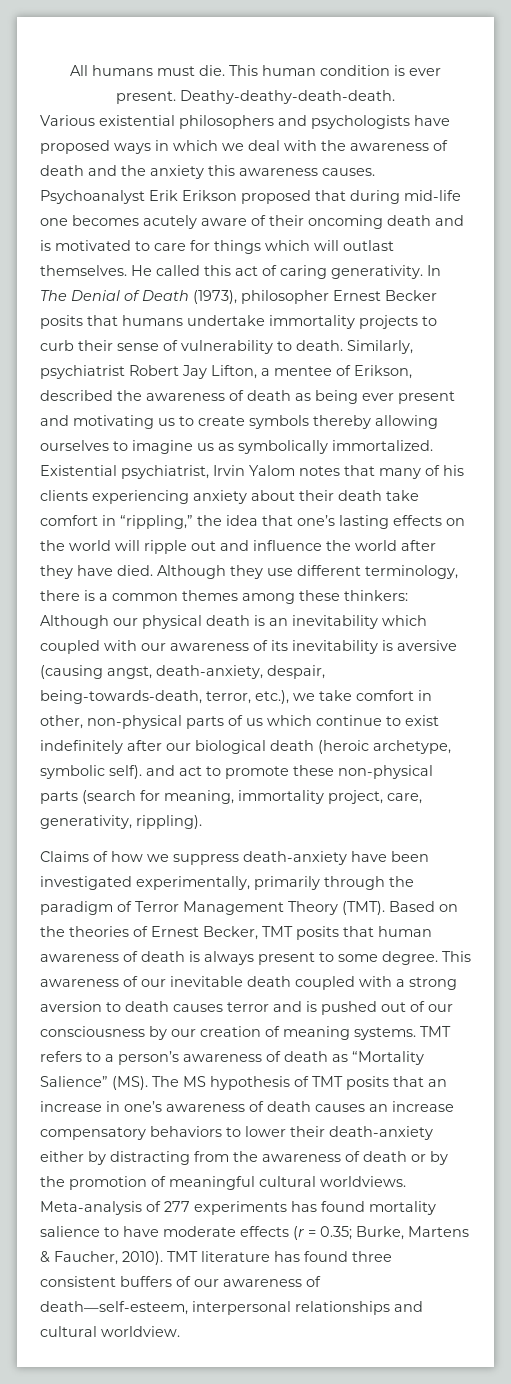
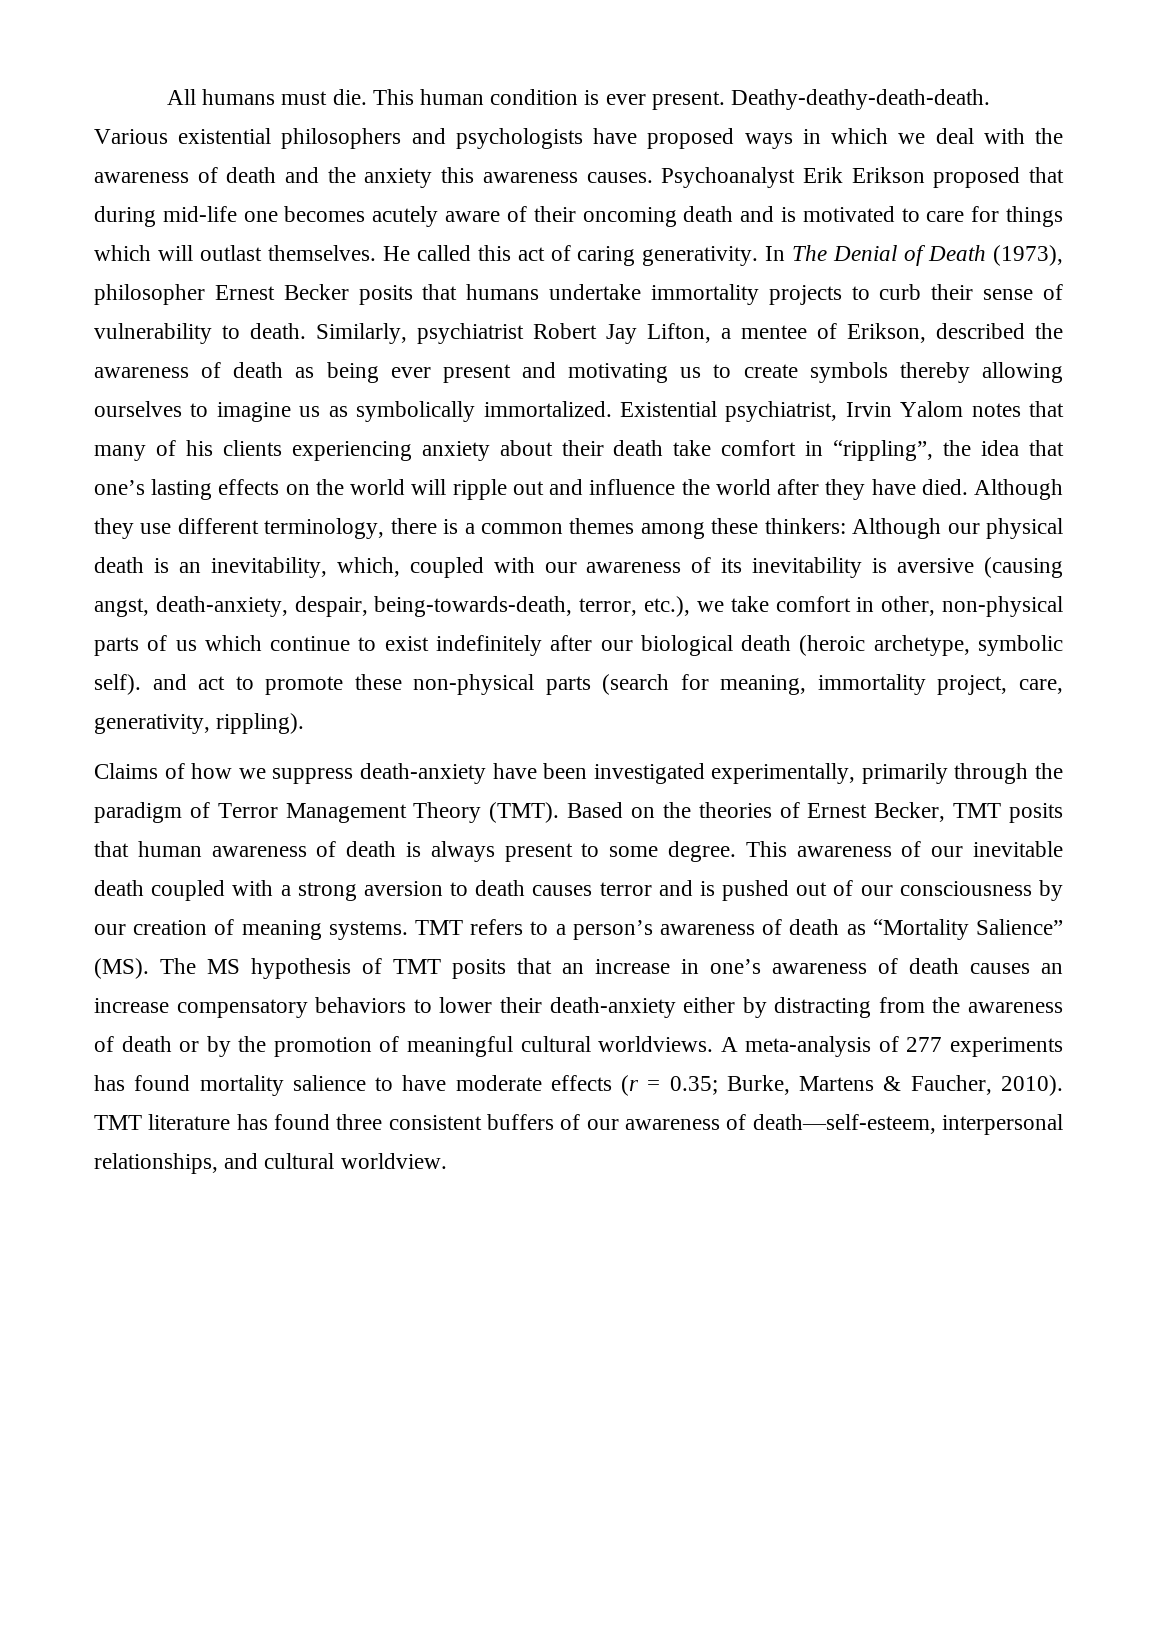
[120,515,193,529] “rippling,” -> [833,440,934,461] “rippling”,
[292,615,427,629] inevitability which -> [210,557,400,578] inevitability, which,
[40,1201,142,1215] Meta-analysis -> [720,1036,872,1057] A meta-analysis
[295,1301,390,1315] relationships -> [94,1153,218,1174] relationships,

